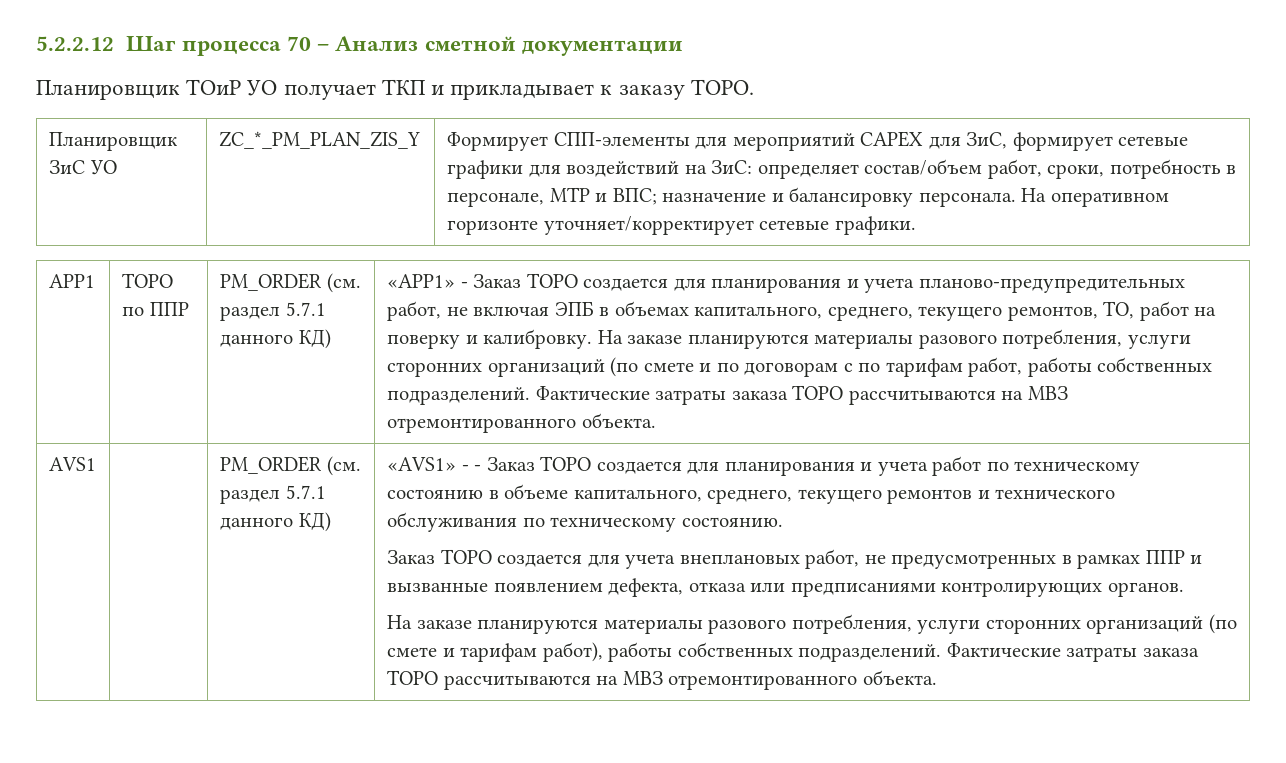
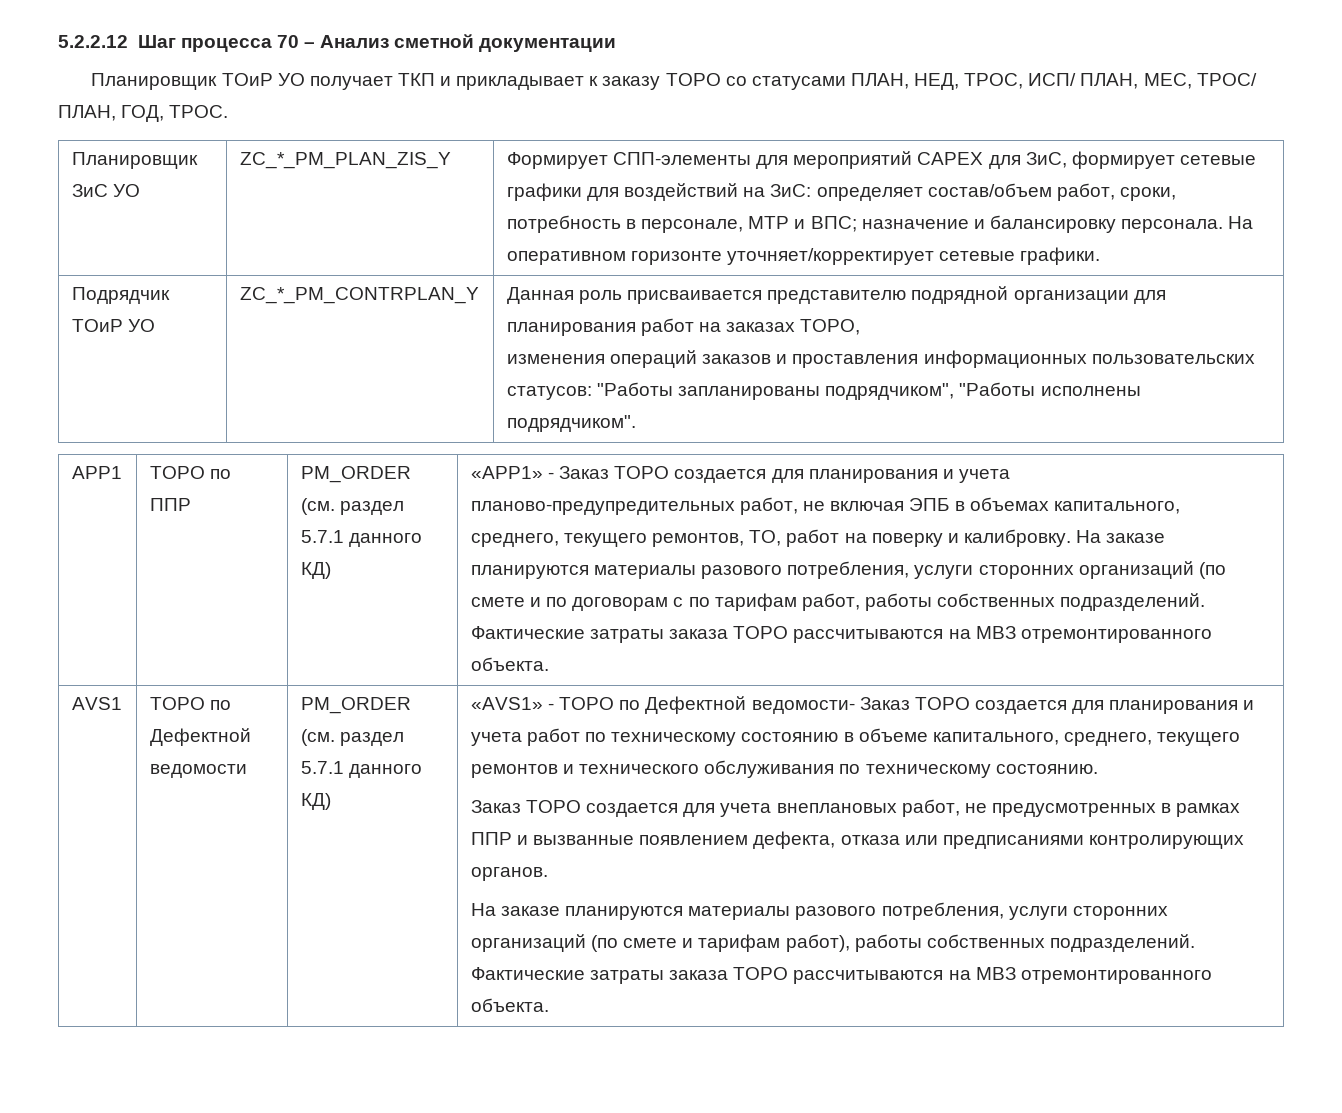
[690,79,754,95] ТОРО. -> [665,73,1257,90] [58,105,229,122] ТОРО со статусами ПЛАН, НЕД, ТРОС, ИСП/ ПЛАН, МЕС, ТРОС/ ПЛАН, ГОД, ТРОС.
(916, 225) none -> [71,287,170,304] [71,319,155,332] [239,287,479,304] [506,286,1166,304] [506,318,861,336] [506,350,1255,368] [506,382,1141,400] [506,415,636,432] // Подрядчик ТОиР УО | ZC_*_PM_CONTRPLAN_Y | Данная роль присваивается представителю подрядной организации для планирования работ на заказах ТОРО, // изменения операций заказов и проставления информационных пользовательских статусов: "Работы запланированы подрядчиком", "Работы исполнены подрядчиком".
(96, 464) none -> [149,697,231,710] [149,728,251,746] [149,764,247,778] ТОРО по Дефектной ведомости
[474,465,482,471] - -> [559,696,855,714] ТОРО по Дефектной ведомости-

